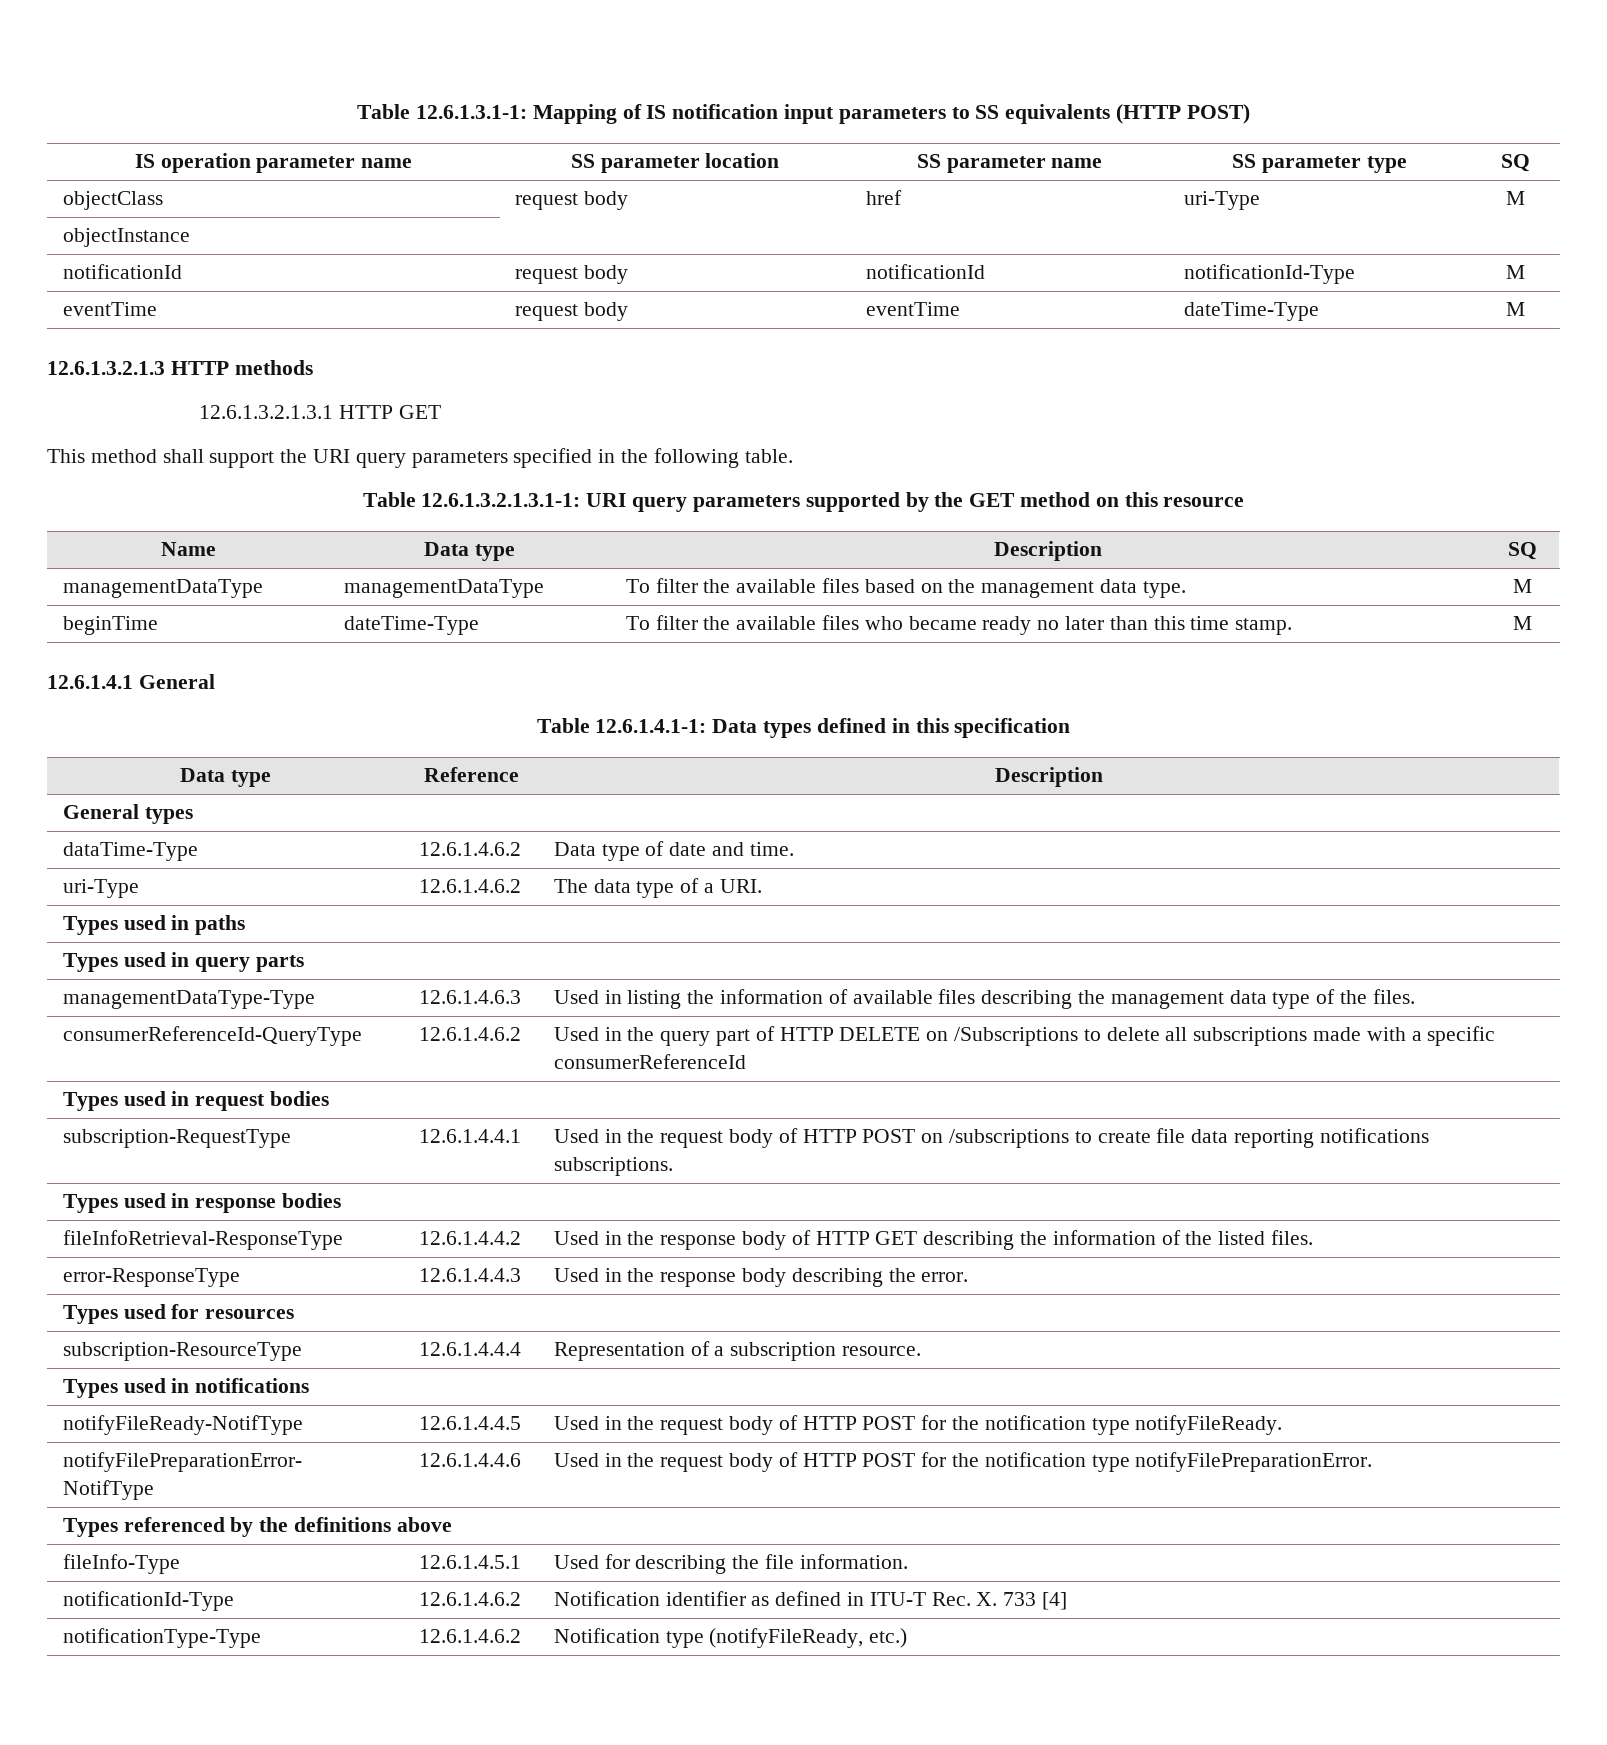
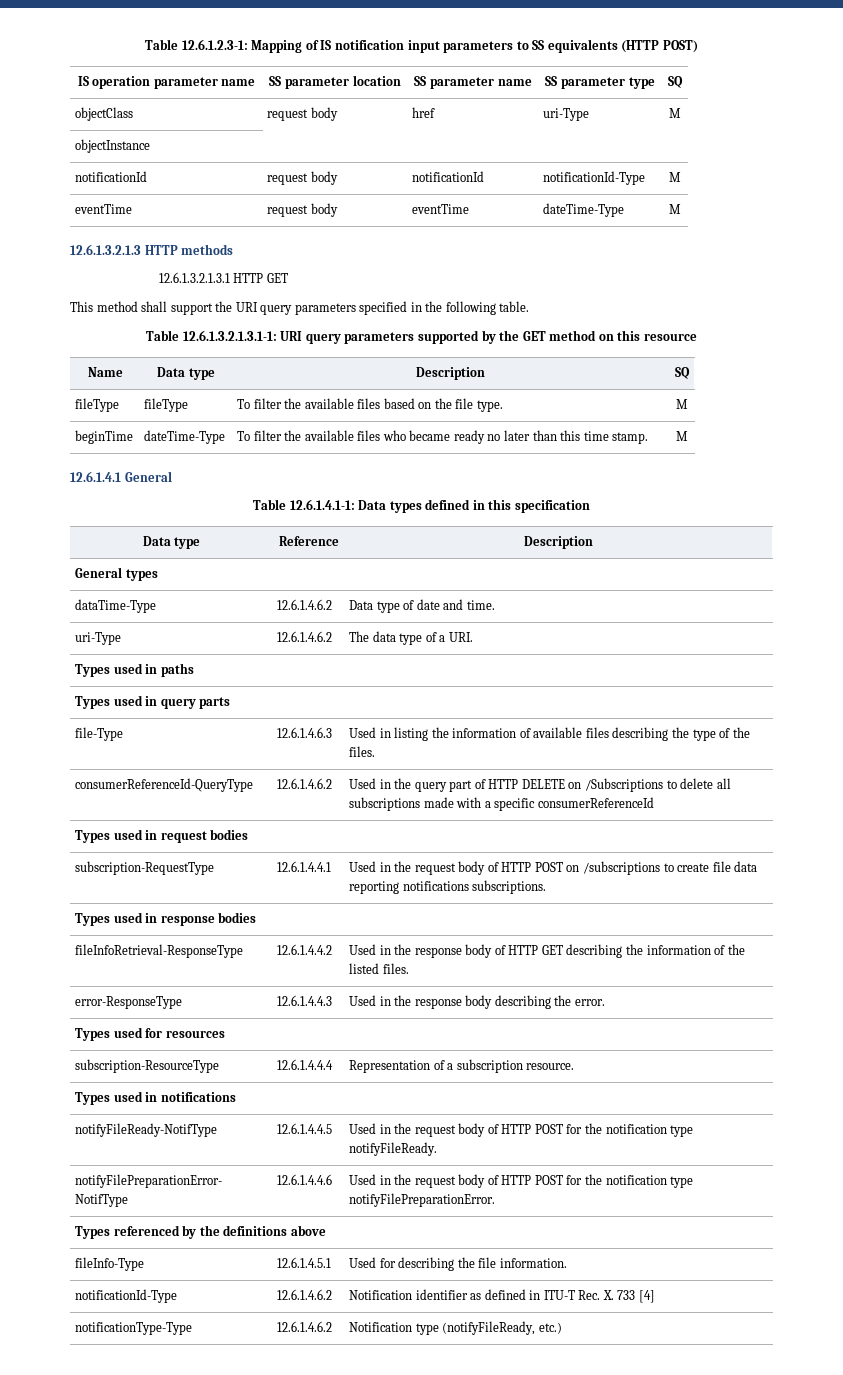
[357,104,527,119] Table 12.6.1.3.1-1: -> [145,39,248,50] Table 12.6.1.2.3-1:
[62,579,263,598] [343,579,544,598] managementDataType | managementDataType -> [75,398,120,412] [144,398,189,412] fileType | fileType
[981,579,1138,598] management data -> [455,398,474,409] file
[62,990,315,1009] managementDataType-Type -> [75,727,124,741] file-Type
[1110,990,1267,1009] management data -> (689, 732) none

